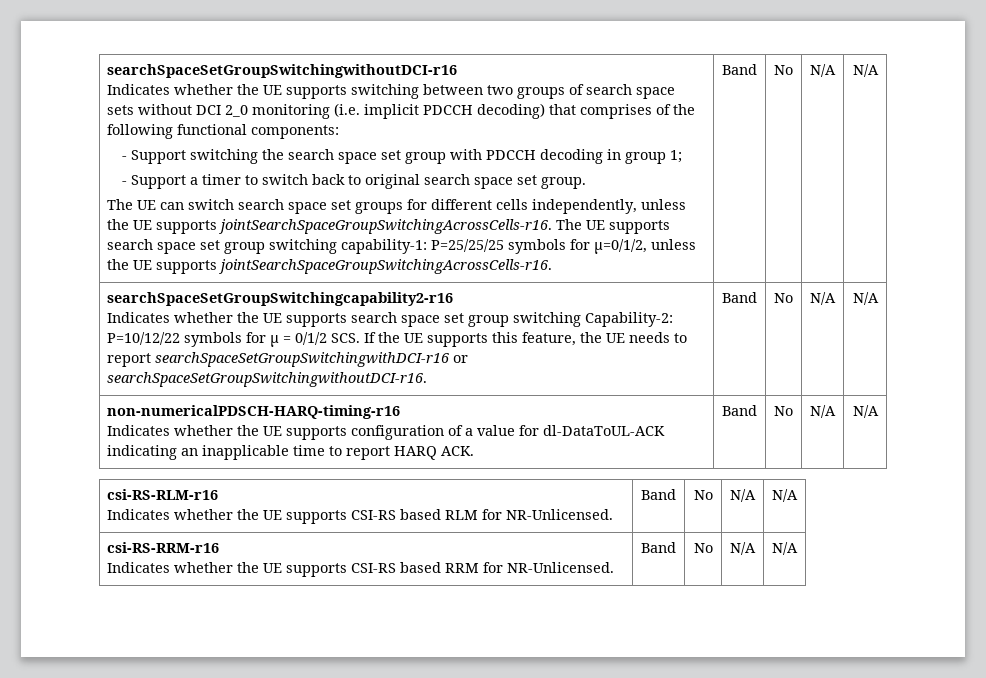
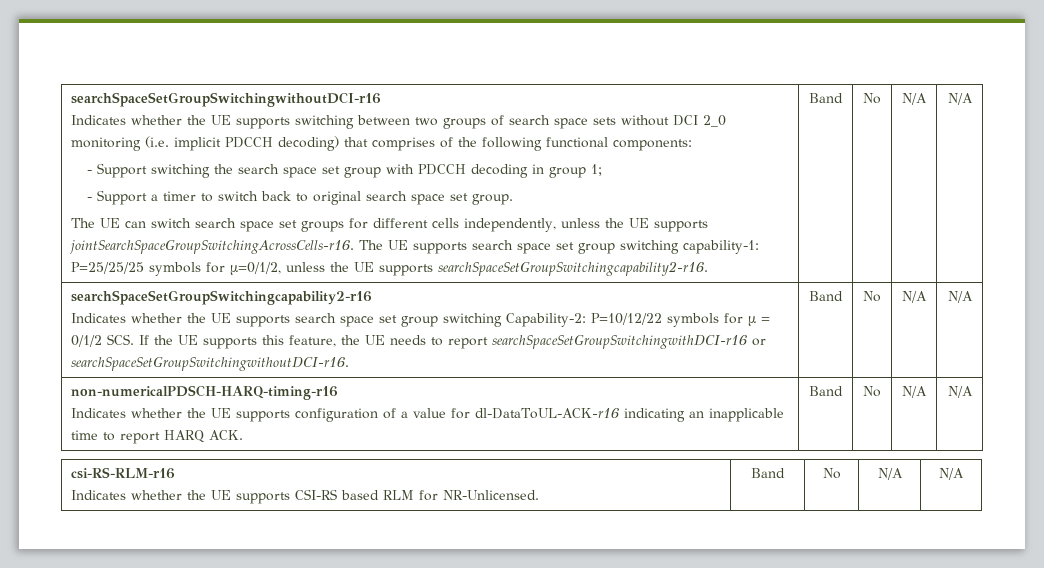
[218,259,553,274] jointSearchSpaceGroupSwitchingAcrossCells-r16. -> [438,261,709,276] searchSpaceSetGroupSwitchingcapability2-r16.
[543,425,666,436] dl-DataToUL-ACK -> [475,408,620,419] dl-DataToUL-ACK-r16
[107,542,220,553] [107,562,615,577] [641,542,676,553] [693,543,713,553] [730,542,756,555] [772,542,798,555] // csi-RS-RRM-r16 // Indicates whether the UE supports CSI-RS based RRM for NR-Unlicensed. | Band | No | N/A | N/A -> (964, 474) none

